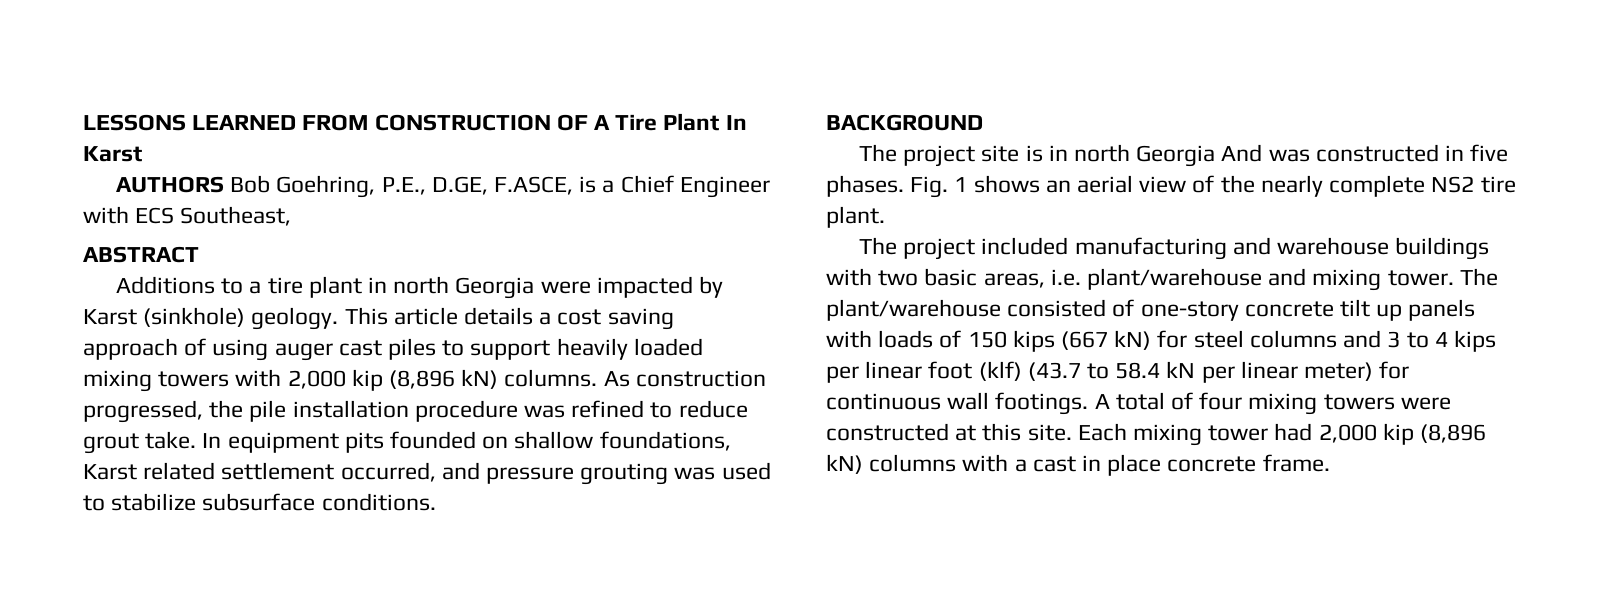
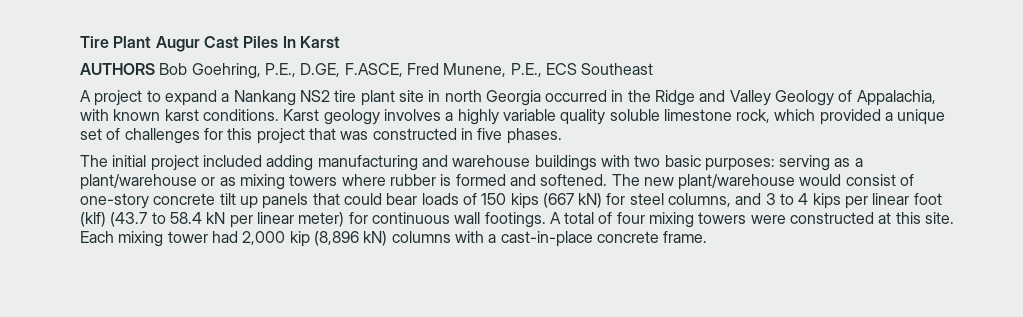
[83,113,720,131] LESSONS LEARNED FROM CONSTRUCTION OF A Tire Plant -> [80,36,279,52] Tire Plant Augur Cast Piles
[579,175,770,198] [83,206,292,226] [83,246,199,263] [115,276,262,294] is a Chief Engineer with ECS Southeast, // ABSTRACT // Additions to a -> [406,63,654,77] [80,90,330,106] Fred Munene, P.E., ECS Southeast // A project to expand a Nankang NS2
[367,276,723,299] [83,307,674,330] [83,338,703,361] [83,369,766,392] [83,400,748,423] [83,431,731,454] [83,462,771,485] [83,493,436,511] [826,114,983,131] [858,144,1263,167] in north Georgia were impacted by Karst (sinkhole) geology. This article details a cost saving approach of using auger cast piles to support heavily loaded mixing towers with 2,000 kip (8,896 kN) columns. As construction progressed, the pile installation procedure was refined to reduce grout take. In equipment pits founded on shallow foundations, Karst related settlement occurred, and pressure grouting was used to stabilize subsurface conditions. // BACKGROUND // The project site is in north Georgia And -> [398,90,936,106] [80,109,946,125] [80,128,336,144] site in north Georgia occurred in the Ridge and Valley Geology of Appalachia, with known karst conditions. Karst geology involves a highly variable quality soluble limestone rock, which provided a unique set of challenges for this project that
[910,175,1516,198] [826,206,885,228] [858,237,897,255] Fig. 1 shows an aerial view of the nearly complete NS2 tire plant. // The -> [80,155,147,167] // The initial
(1069, 246) none -> [266,155,314,171] adding
[983,268,1498,291] [826,299,1107,321] areas, i.e. plant/warehouse and mixing tower. The plant/warehouse consisted -> [704,155,863,171] [80,174,896,190] purposes: serving as a plant/warehouse or as mixing towers where rubber is formed and softened. The new plant/warehouse would consist
[826,330,872,348] with -> [312,193,418,205] that could bear
[1249,330,1337,348] columns -> [668,193,732,207] columns,
[1032,454,1162,476] cast in place -> [500,231,593,247] cast-in-place

